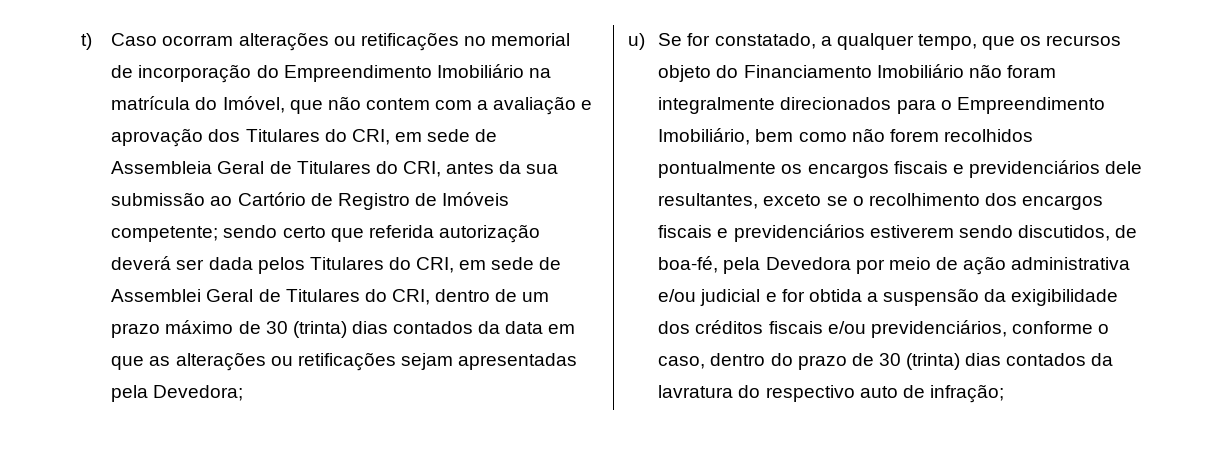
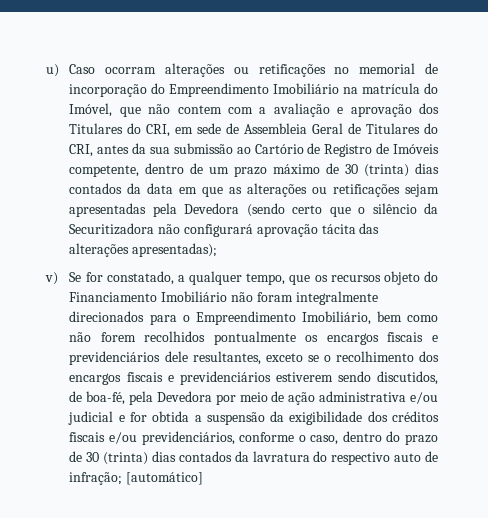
[81,33,92,50] t) -> [46,64,59,77] u)
[111,224,540,243] [111,256,562,274] [111,289,430,305] competente; sendo certo que referida autorização deverá ser dada pelos Titulares do CRI, em sede de Assemblei Geral de Titulares do CRI, -> [69,165,140,177] competente,
[153,385,244,401] [628,33,645,50] Devedora; // u) -> [184,203,438,217] [69,223,380,237] [69,243,218,257] [45,272,58,285] Devedora (sendo certo que o silêncio da Securitizadora não configurará aprovação tácita das alterações apresentadas); // v)
(1004, 393) none -> [126,472,204,485] [automático]

